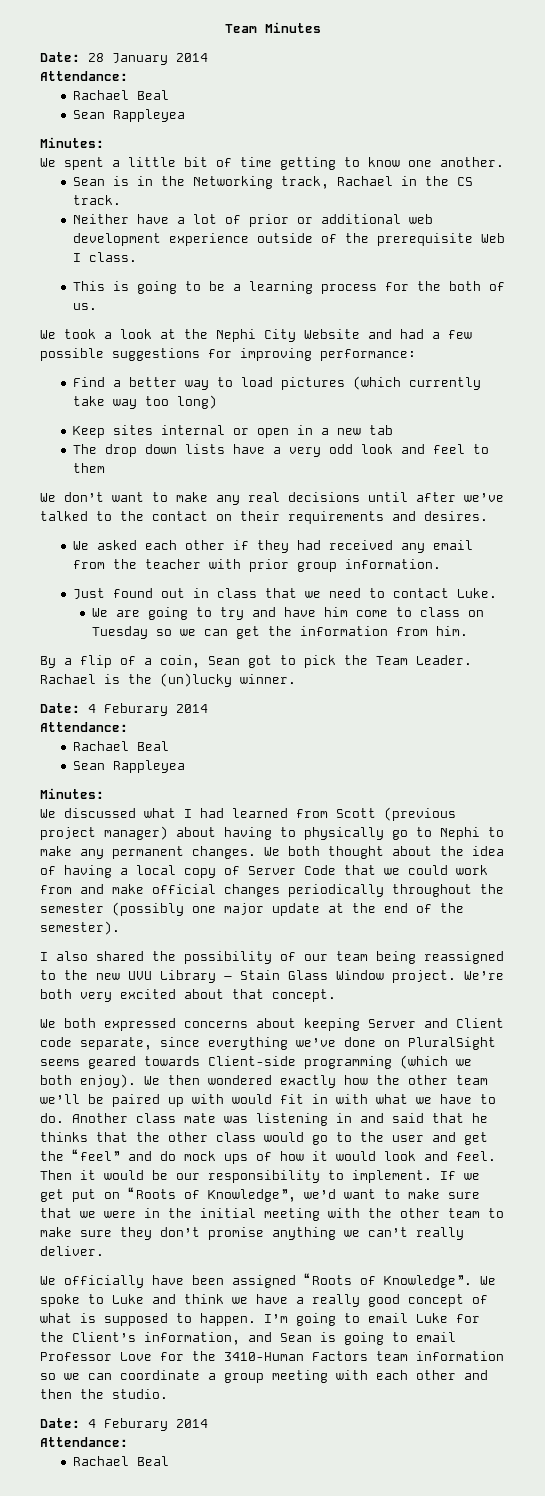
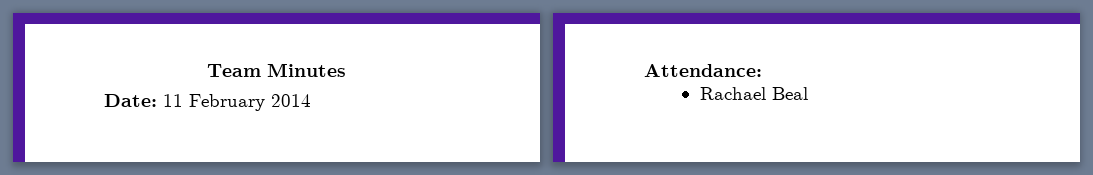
[88,53,208,65] [40,71,128,81] [72,90,169,100] [72,109,185,122] [40,137,104,148] [40,157,504,170] [72,176,473,189] [72,195,121,205] [72,214,433,227] [72,233,505,246] [72,252,137,262] [72,281,505,294] [72,303,97,310] [40,329,472,342] [40,348,416,361] [72,376,481,390] [72,395,217,409] [72,425,393,438] [72,444,489,457] [72,463,105,473] [40,492,504,505] [40,511,488,524] [72,540,473,553] [72,559,441,572] [72,588,497,599] [91,607,484,620] [91,626,468,639] [40,655,472,668] [40,673,296,687] [40,703,208,716] [40,722,128,732] [72,741,169,751] [72,760,185,773] [40,788,104,799] [40,807,456,821] [40,826,504,840] [40,846,504,859] [40,865,488,878] [40,884,504,897] [40,902,464,916] [40,921,120,935] [40,951,504,964] [40,970,504,983] [40,989,336,1002] [40,1018,504,1031] [40,1037,496,1050] [40,1055,472,1069] [40,1074,488,1088] [40,1094,496,1107] [40,1113,488,1126] [40,1132,488,1145] [40,1149,496,1164] [40,1170,480,1183] [40,1187,480,1202] [40,1208,504,1221] [40,1227,464,1240] [40,1246,104,1256] [40,1273,496,1288] [40,1294,488,1307] [40,1313,480,1326] [40,1332,456,1345] [40,1351,504,1361] [40,1370,488,1383] [40,1389,168,1399] [40,1418,208,1431] [40,1437,128,1447] [72,1456,169,1466] 28 January 2014 // Attendance: // Rachael Beal // Sean Rappleyea // Minutes: // We spent a little bit of time getting to know one another. // Sean is in the Networking track, Rachael in the CS track. // Neither have a lot of prior or additional web development experience outside of the prerequisite Web I class. // This is going to be a learning process for the both of us. // We took a look at the Nephi City Website and had a few possible suggestions for improving performance: // Find a better way to load pictures (which currently take way too long) // Keep sites internal or open in a new tab // The drop down lists have a very odd look and feel to them // We don’t want to make any real decisions until after we’ve talked to the contact on their requirements and desires. // We asked each other if they had received any email from the teacher with prior group information. // Just found out in class that we need to contact Luke. // We are going to try and have him come to class on Tuesday so we can get the information from him. // By a flip of a coin, Sean got to pick the Team Leader. Rachael is the (un)lucky winner. // Date: 4 Feburary 2014 // Attendance: // Rachael Beal // Sean Rappleyea // Minutes: // We discussed what I had learned from Scott (previous project manager) about having to physically go to Nephi to make any permanent changes. We both thought about the idea of having a local copy of Server Code that we could work from and make official changes periodically throughout the semester (possibly one major update at the end of the semester). // I also shared the possibility of our team being reassigned to the new UVU Library – Stain Glass Window project. We’re both very excited about that concept. // We both expressed concerns about keeping Server and Client code separate, since everything we’ve done on PluralSight seems geared towards Client-side programming (which we both enjoy). We then wondered exactly how the other team we’ll be paired up with would fit in with what we have to do. Another class mate was listening in and said that he thinks that the other class would go to the user and get the “feel” and do mock ups of how it would look and feel. Then it would be our responsibility to implement. If we get put on “Roots of Knowledge”, we’d want to make sure that we were in the initial meeting with the other team to make sure they don’t promise anything we can’t really deliver. // We officially have been assigned “Roots of Knowledge”. We spoke to Luke and think we have a really good concept of what is supposed to happen. I’m going to email Luke for the Client’s information, and Sean is going to email Professor Love for the 3410-Human Factors team information so we can coordinate a group meeting with each other and then the studio. // Date: 4 Feburary 2014 // Attendance: // Rachael Beal -> [163,94,311,111] [644,64,762,77] [699,87,808,100] 11 February 2014 // Attendance: // Rachael Beal

